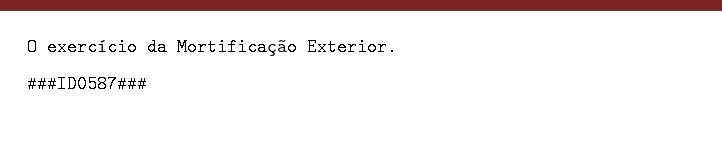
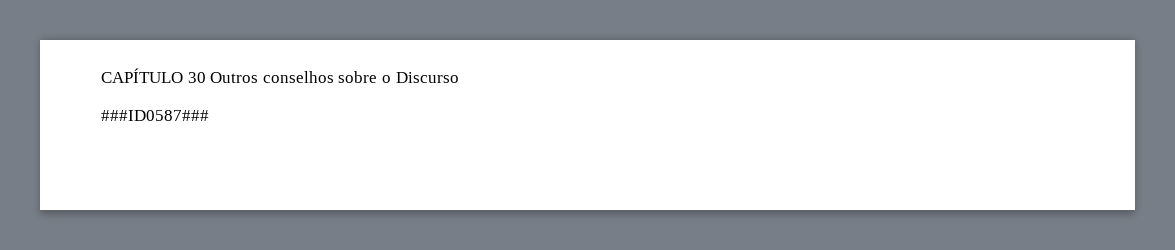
[27,38,397,56] O exercício da Mortificação Exterior. -> [101,68,459,83] CAPÍTULO 30 Outros conselhos sobre o Discurso

